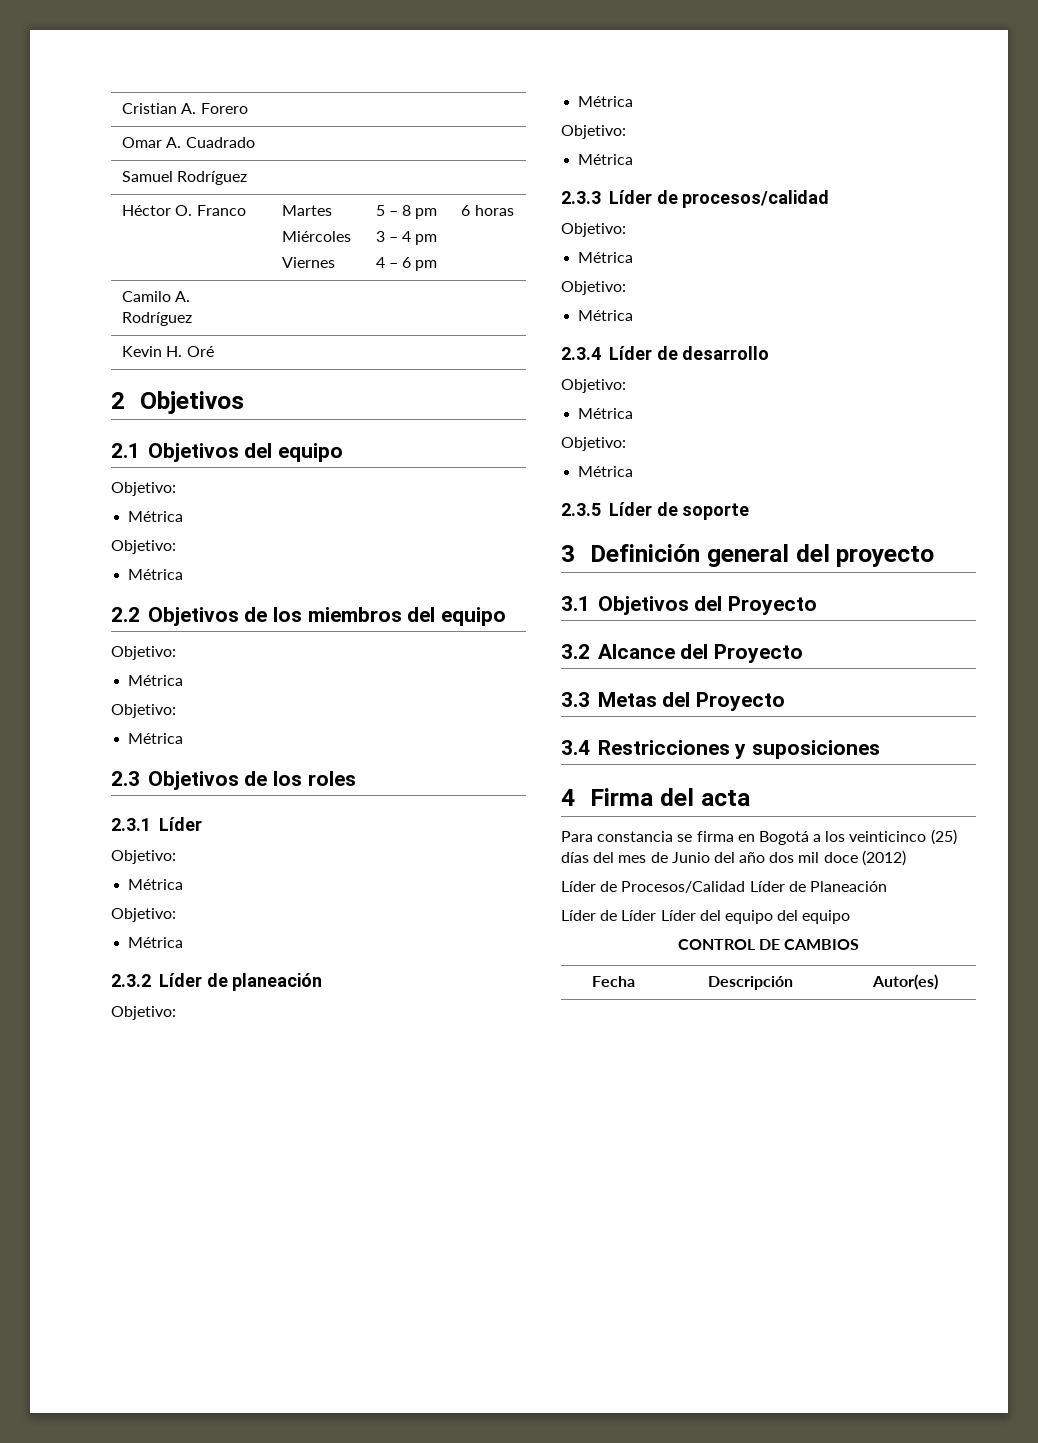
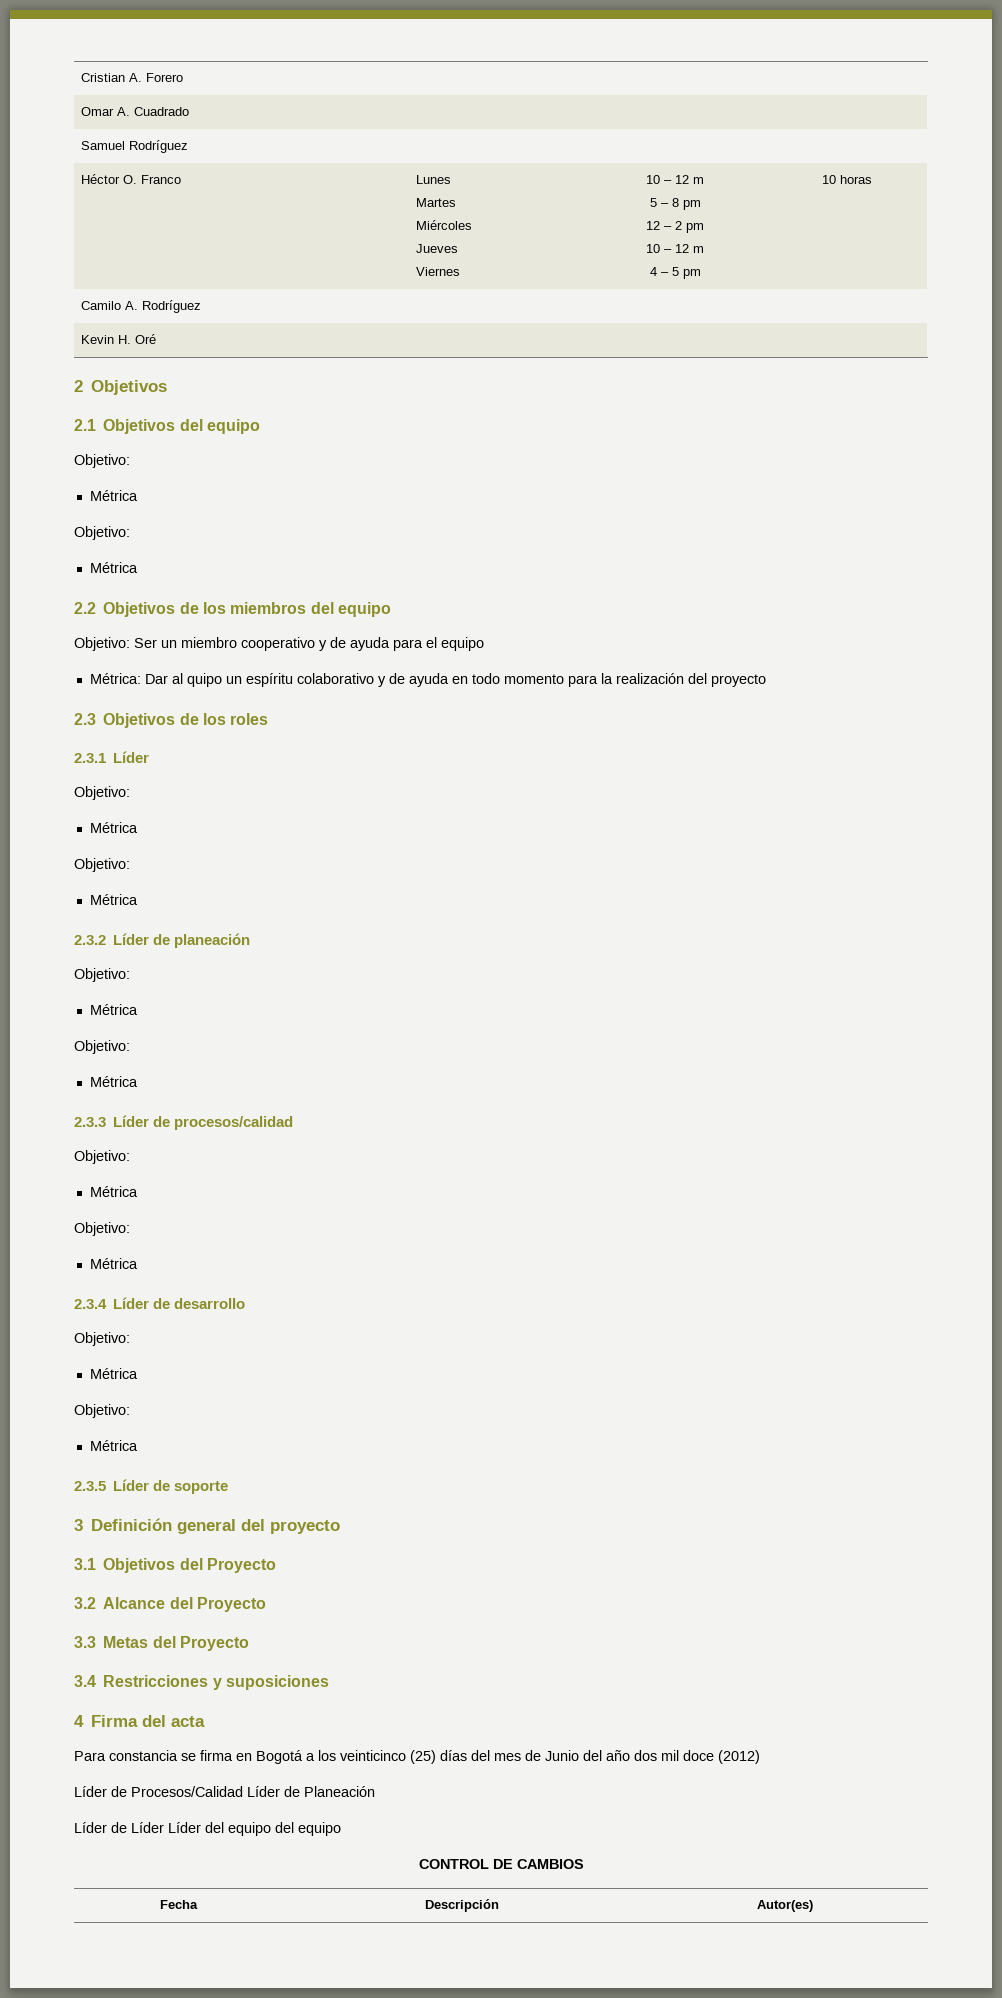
(246, 210) none -> [415,175,451,184] Lunes //
(352, 236) none -> [415,244,458,253] // Jueves
(336, 262) none -> [645,175,704,184] 10 – 12 m //
[375,231,438,245] 3 – 4 pm -> [645,221,704,233] [645,244,704,253] 12 – 2 pm // 10 – 12 m
[402,257,412,268] 6 -> [671,267,679,276] 5
[461,205,471,216] 6 -> [821,175,836,184] 10
[128,675,184,686] [111,704,176,718] [128,733,184,744] // Métrica // Objetivo: // Métrica -> [134,637,484,651] [89,673,766,687] Ser un miembro cooperativo y de ayuda para el equipo // Métrica: Dar al quipo un espíritu colaborativo y de ayuda en todo momento para la realización del proyecto

